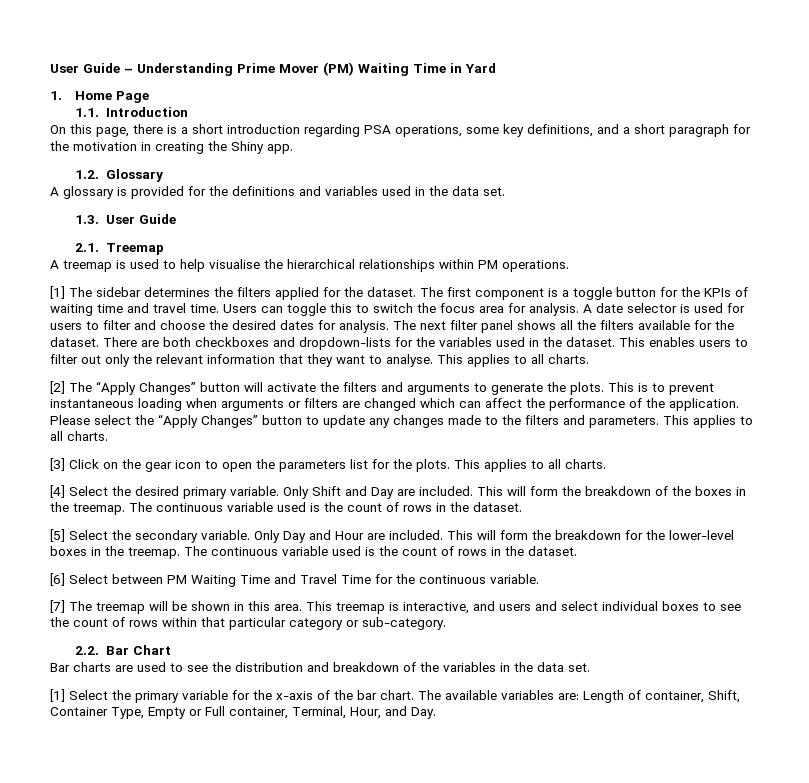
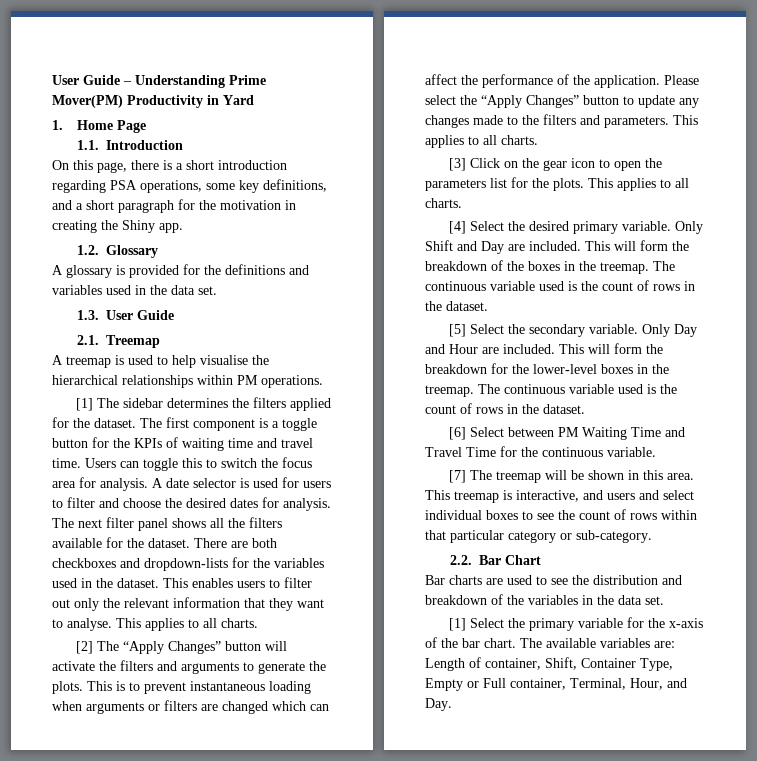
[279,62,446,76] Mover (PM) Waiting Time -> [52,95,203,108] Mover(PM) Productivity

